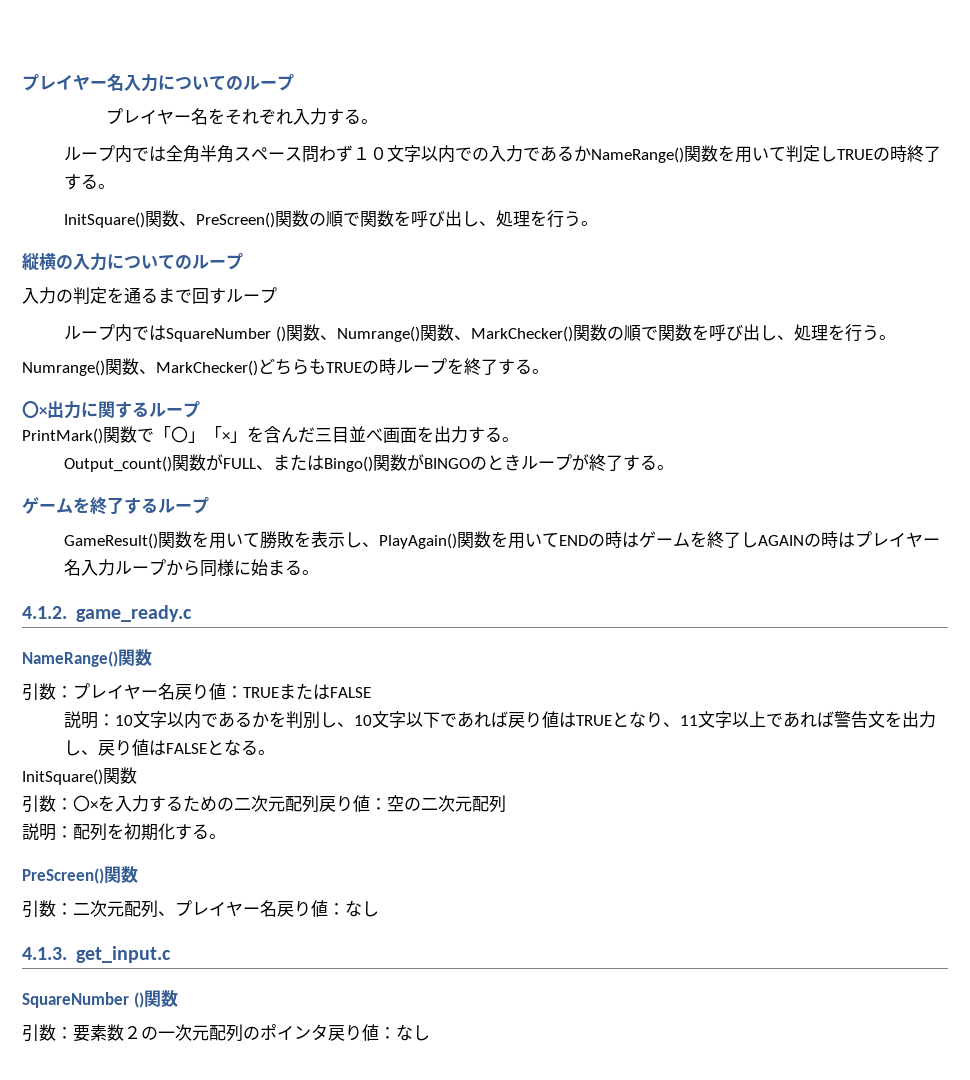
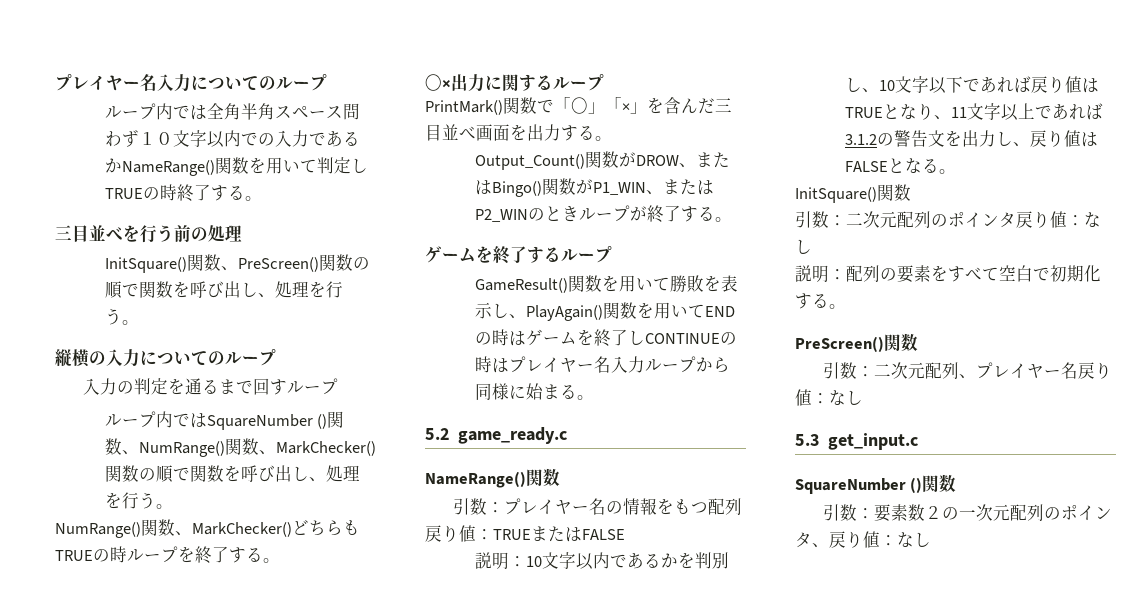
[106,108,379,125] // プレイヤー名をそれぞれ入力する。 -> (327, 82) none
(116, 186) none -> [55,225,242,243] // 三目並べを行う前の処理
[336,326,420,342] Numrange() -> [138,441,225,457] NumRange()
[22,360,105,376] Numrange() -> [55,522,141,538] NumRange()
[64,454,257,472] Output_count()関数がFULL -> [474,151,679,170] Output_Count()関数がDROW
[424,458,471,469] BINGO -> [592,179,714,195] [474,209,528,222] P1_WIN、またはP2_WIN
[758,535,805,546] AGAIN -> [644,333,720,344] CONTINUE
[22,606,67,619] 4.1.2. -> [425,428,450,440] 5.2
(175, 691) none -> [606,498,743,515] の情報をもつ配列
(835, 719) none -> [844,133,894,146] 3.1.2の
[73,795,506,813] [22,823,124,841] 〇×を入力するための二次元配列戻り値：空の二次元配列 // 説明：配列を -> [846,211,1101,228] [795,239,812,254] [795,265,1050,283] 二次元配列のポインタ戻り値：なし // 説明：配列の要素をすべて空白で
[22,947,67,960] 4.1.3. -> [795,434,820,446] 5.3
(328, 1032) none -> [812,543,829,548] 、

